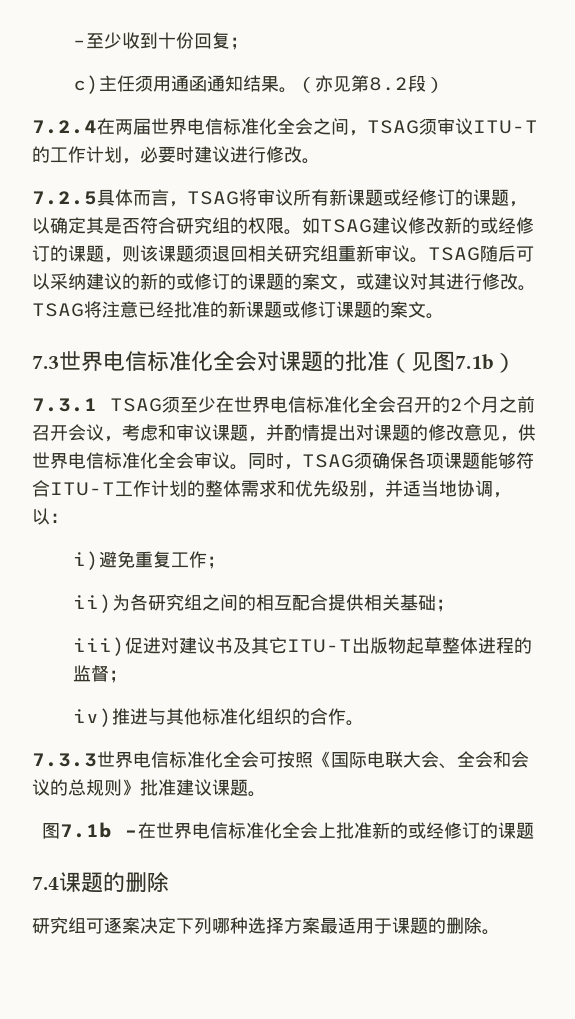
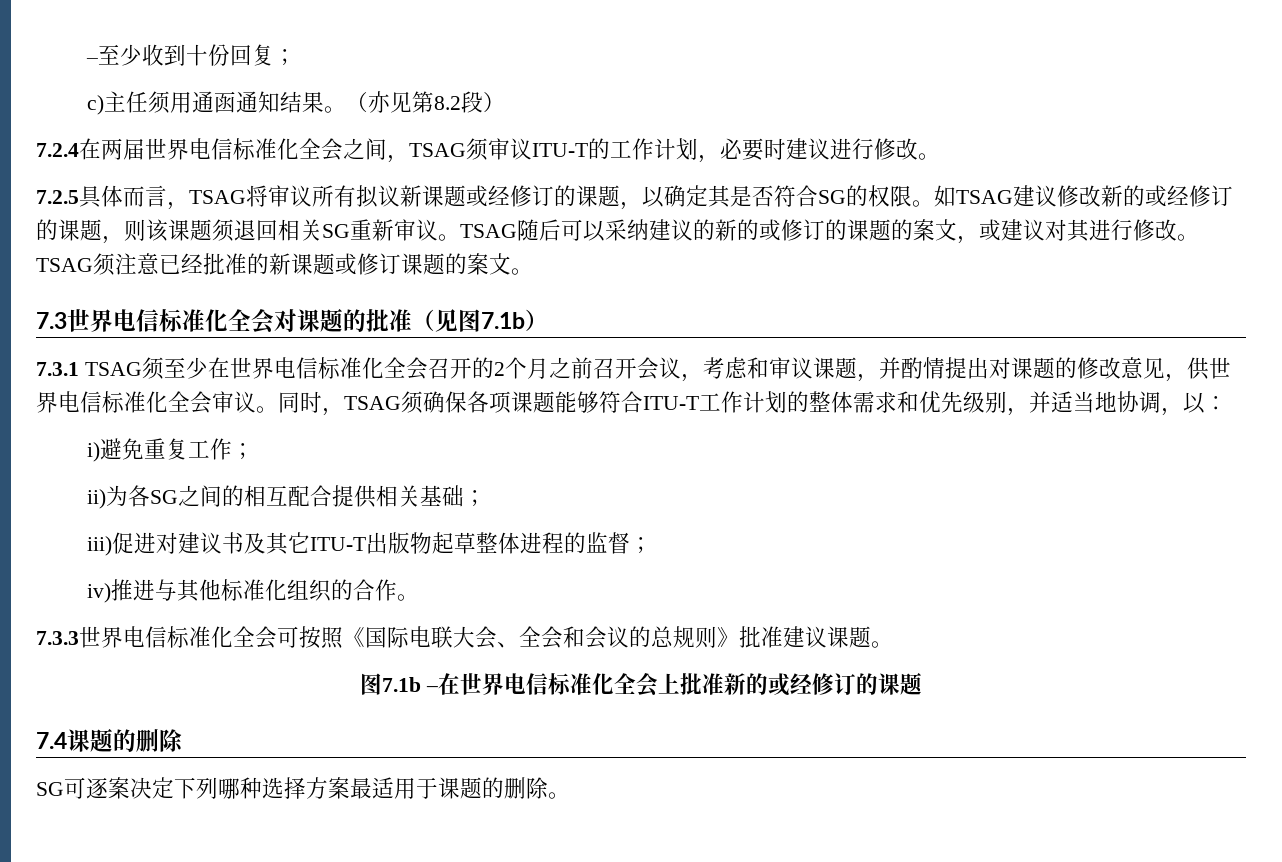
(329, 197) none -> [356,185,400,208] 拟议
[176,217,230,234] 研究组 -> [818,190,846,204] SG
[284,245,338,262] 研究组 -> [322,224,350,238] SG
[84,301,102,318] 将 -> [93,253,115,276] 须
[148,594,203,611] 研究组 -> [149,490,178,504] SG
[32,917,86,934] 研究组 -> [36,782,64,796] SG

